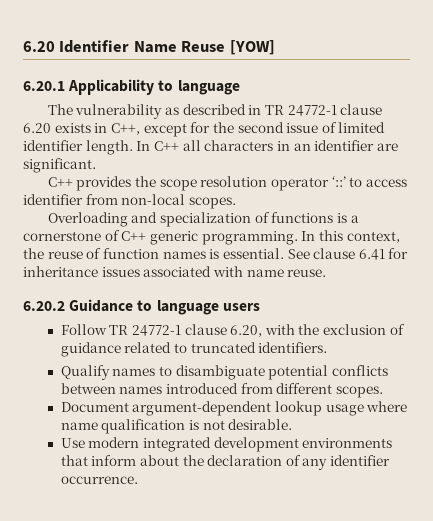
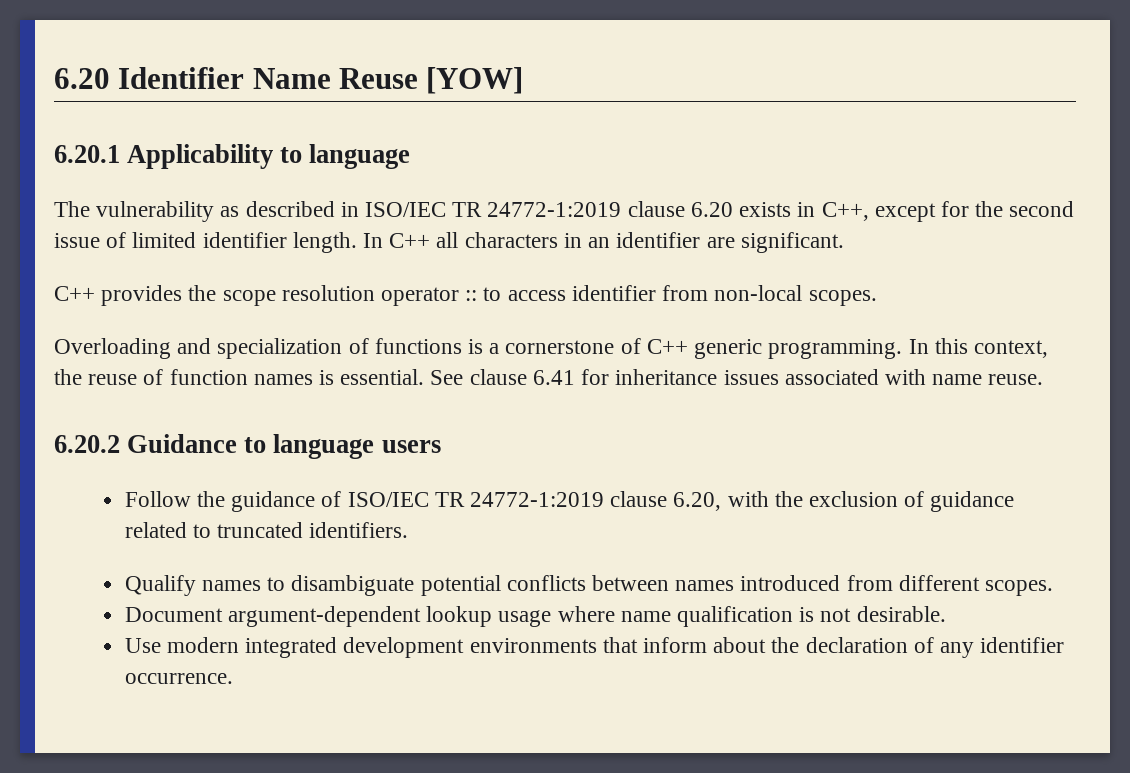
[264,105,337,116] TR 24772-1 -> [365,202,622,217] ISO/IEC TR 24772-1:2019
[331,176,346,187] ‘::’ -> [465,290,478,301] ::
[109,325,181,336] TR 24772-1 -> [196,491,604,512] the guidance of ISO/IEC TR 24772-1:2019

